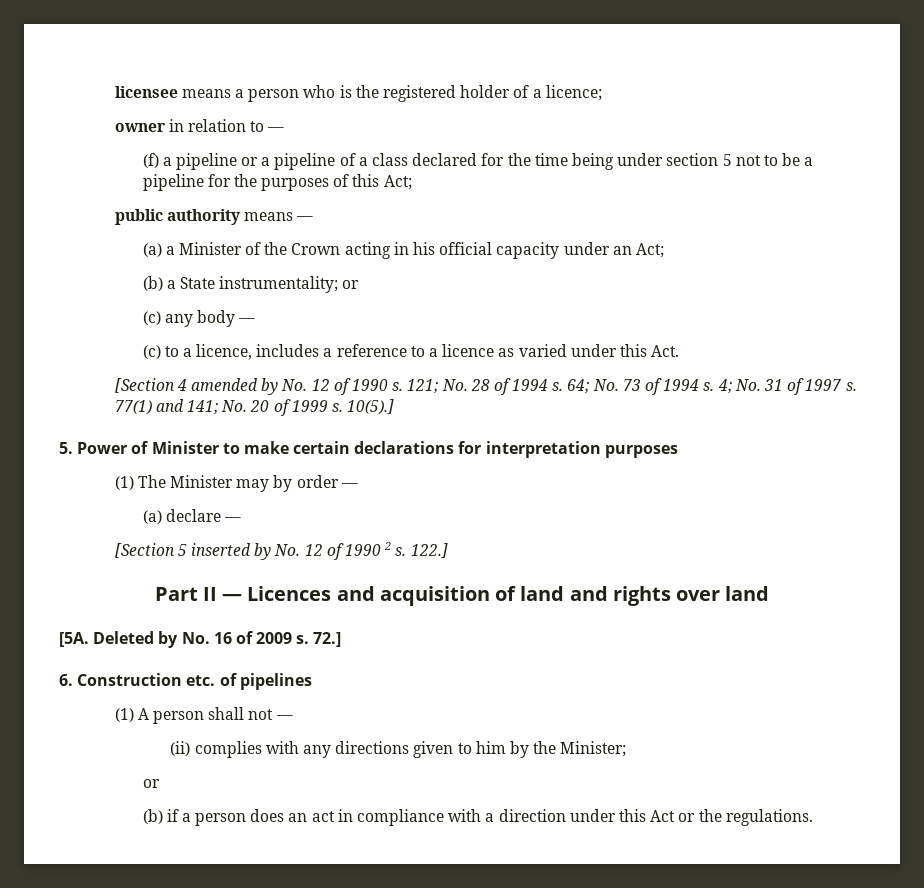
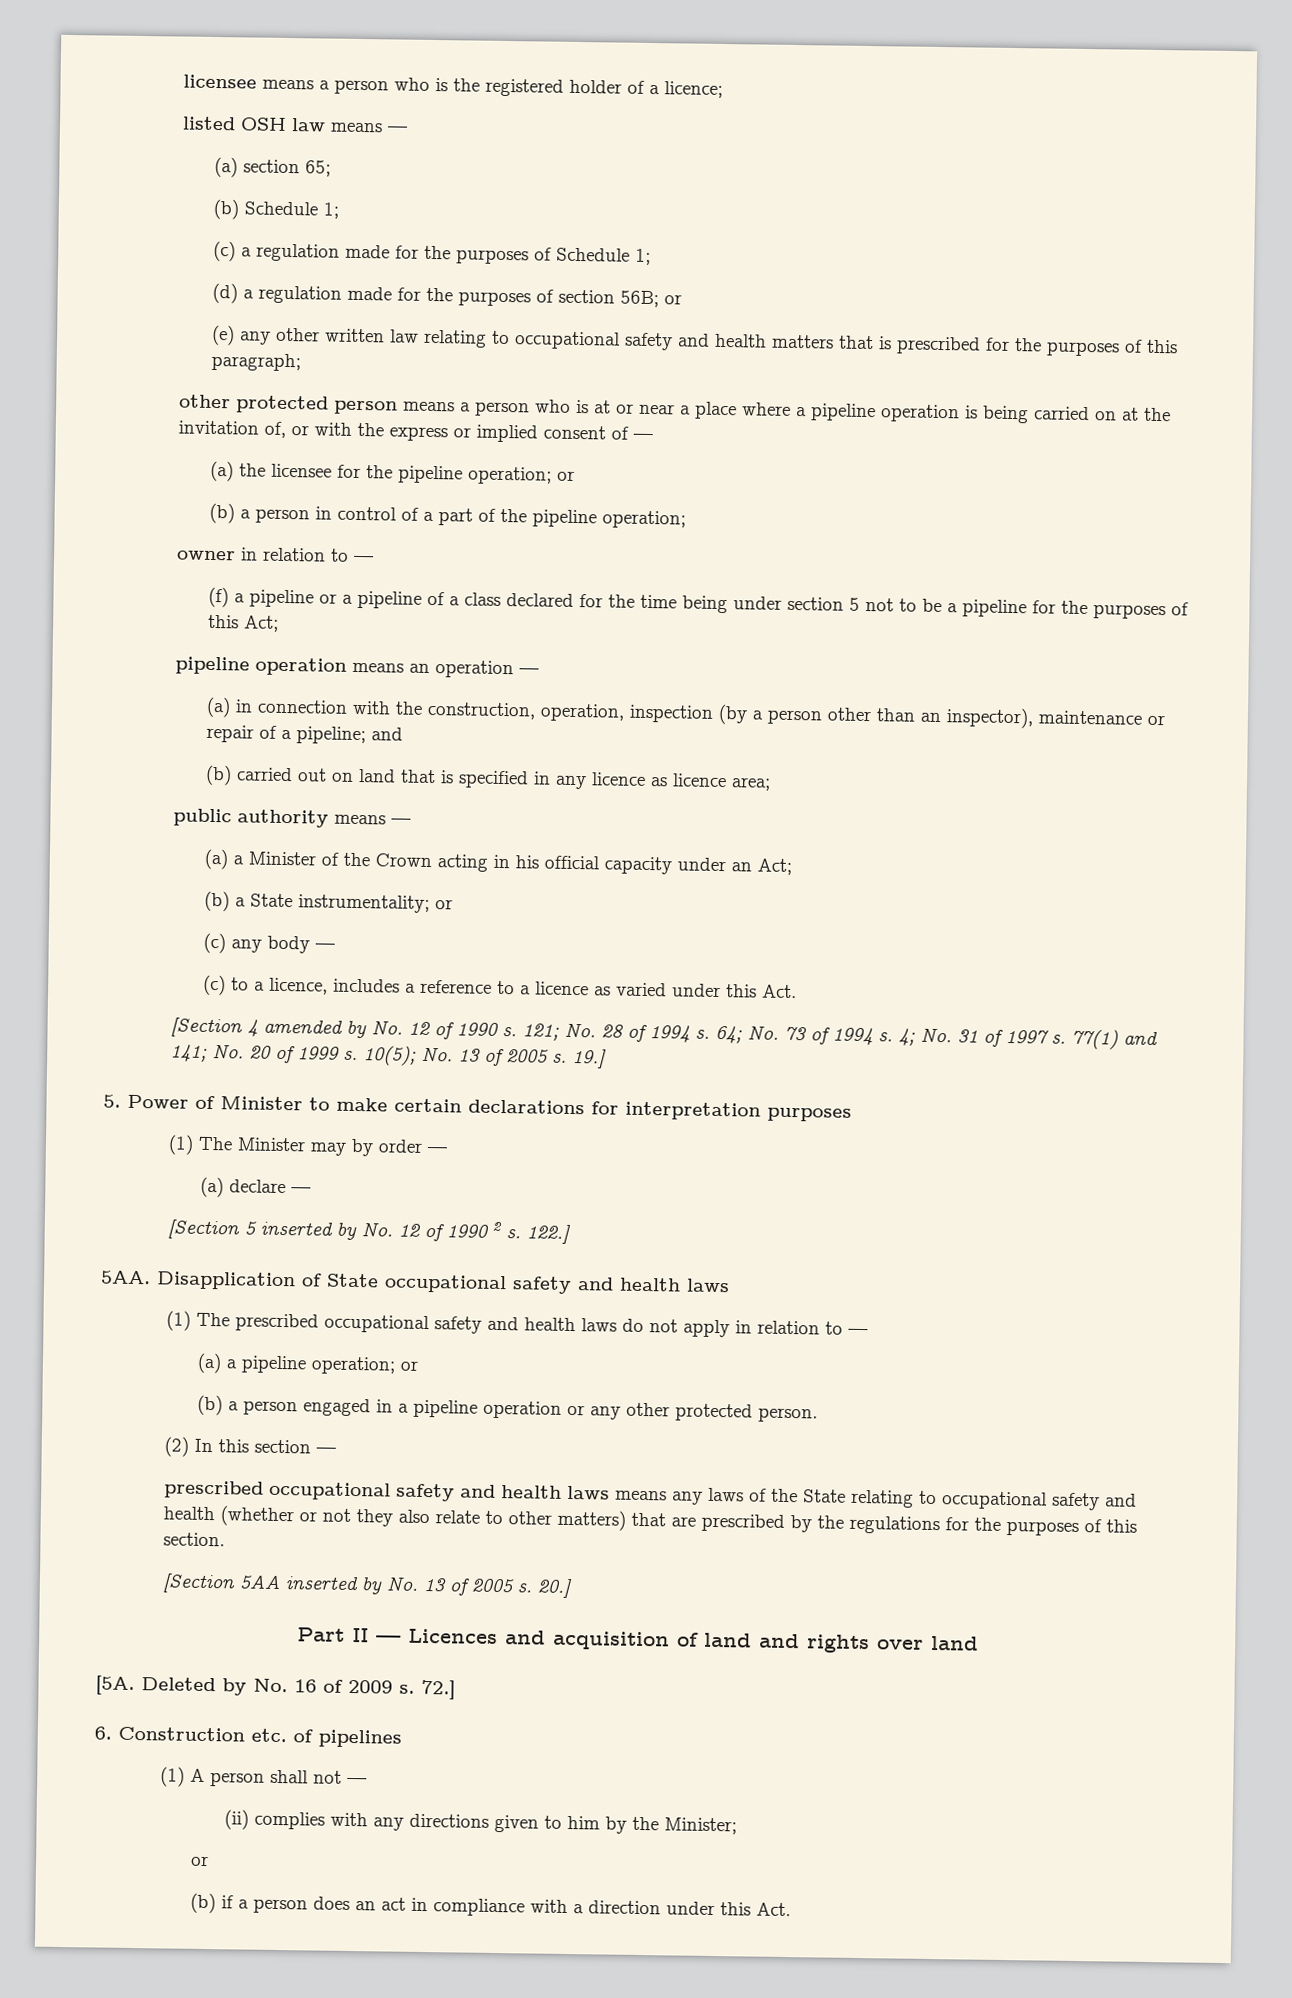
(602, 93) none -> [181,116,408,133] [214,156,332,178] [213,198,340,220] [213,240,652,266] [212,282,683,308] [211,324,1179,357] [211,352,302,372] [178,394,1171,424] [177,420,653,443] [210,460,576,485] [209,502,687,529] // listed OSH law means — // (a) section 65; // (b) Schedule 1; // (c) a regulation made for the purposes of Schedule 1; // (d) a regulation made for the purposes of section 56B; or // (e) any other written law relating to occupational safety and health matters that is prescribed for the purposes of this paragraph; // other protected person means a person who is at or near a place where a pipeline operation is being carried on at the invitation of, or with the express or implied consent of — // (a) the licensee for the pipeline operation; or // (b) a person in control of a part of the pipeline operation;
(412, 182) none -> [174,656,539,679] [206,696,1166,729] [206,724,404,745] [205,764,772,791] // pipeline operation means an operation — // (a) in connection with the construction, operation, inspection (by a person other than an inspector), maintenance or repair of a pipeline; and // (b) carried out on land that is specified in any licence as licence area;
[347,399,395,415] 10(5).] -> [362,1045,607,1069] 10(5); No. 13 of 2005 s. 19.]
(448, 550) none -> [101,1270,730,1294] [165,1310,868,1338] [197,1352,419,1375] [197,1394,819,1423] [163,1436,336,1457] [163,1480,1137,1511] [162,1505,1137,1537] [162,1532,225,1547] [161,1573,572,1599] // 5AA. Disapplication of State occupational safety and health laws // (1) The prescribed occupational safety and health laws do not apply in relation to — // (a) a pipeline operation; or // (b) a person engaged in a pipeline operation or any other protected person. // (2) In this section — // prescribed occupational safety and health laws means any laws of the State relating to occupational safety and health (whether or not they also relate to other matters) that are prescribed by the regulations for the purposes of this section. // [Section 5AA inserted by No. 13 of 2005 s. 20.]
[650,809,813,826] Act or the regulations. -> [756,1902,792,1917] Act.

